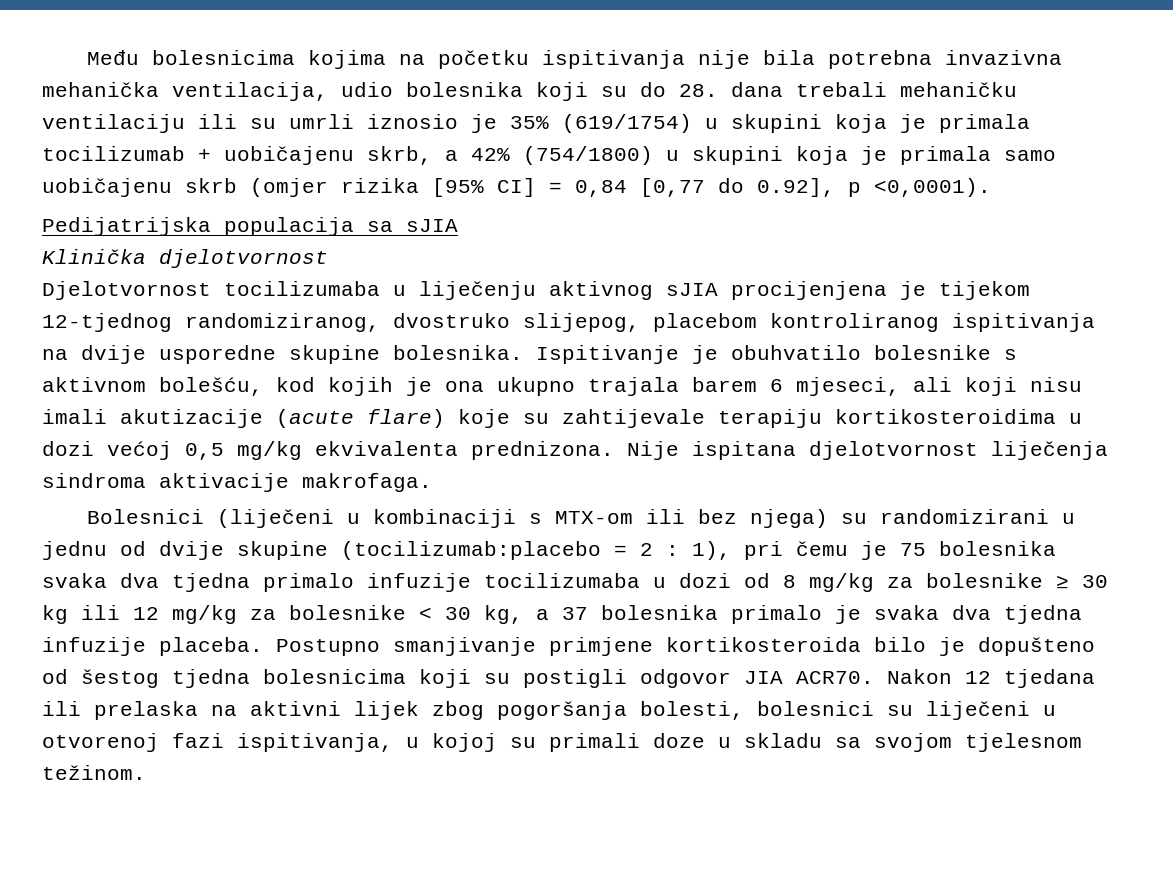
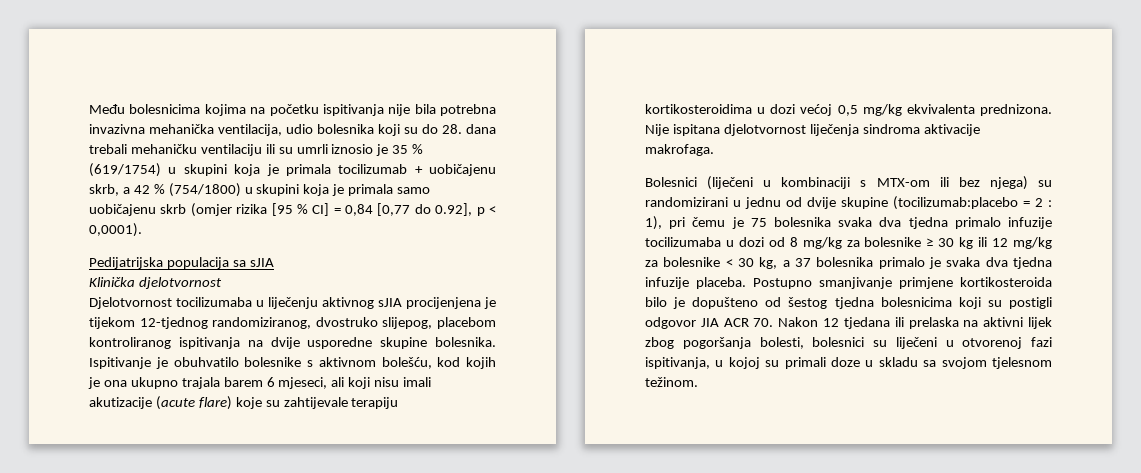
[510,116,549,129] 35% -> [392,144,424,154] 35 %
[471,148,510,161] 42% -> [133,184,165,194] 42 %
[432,178,484,197] [95% -> [271,203,308,216] [95 %
[874,178,991,197] <0,0001). -> [488,206,496,214] [89,223,142,237] < 0,0001).
[796,671,874,684] ACR70. -> [723,318,774,327] ACR 70.

